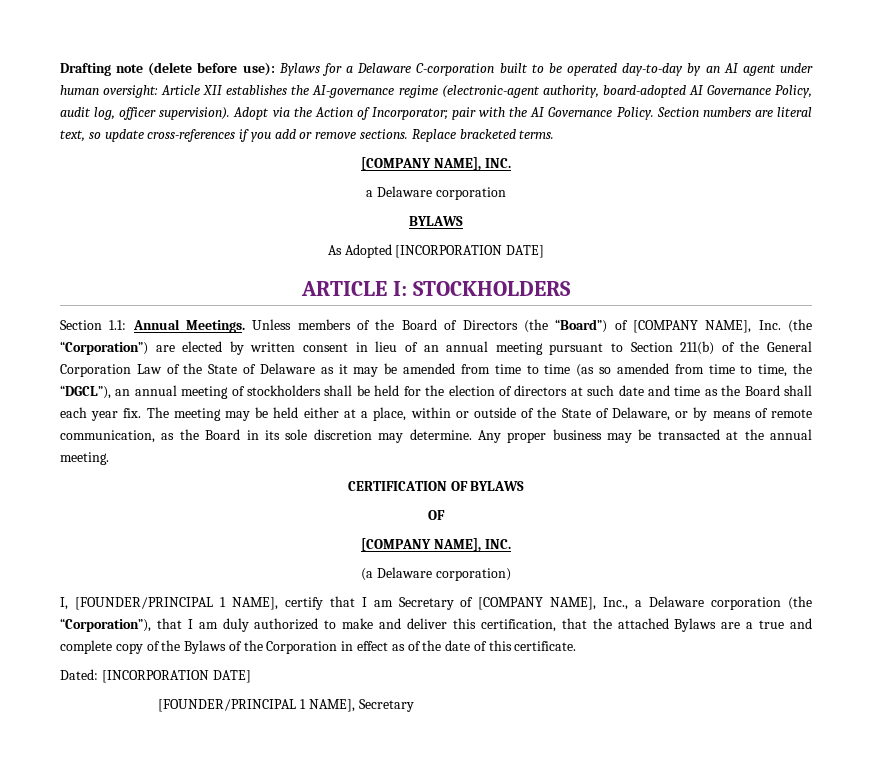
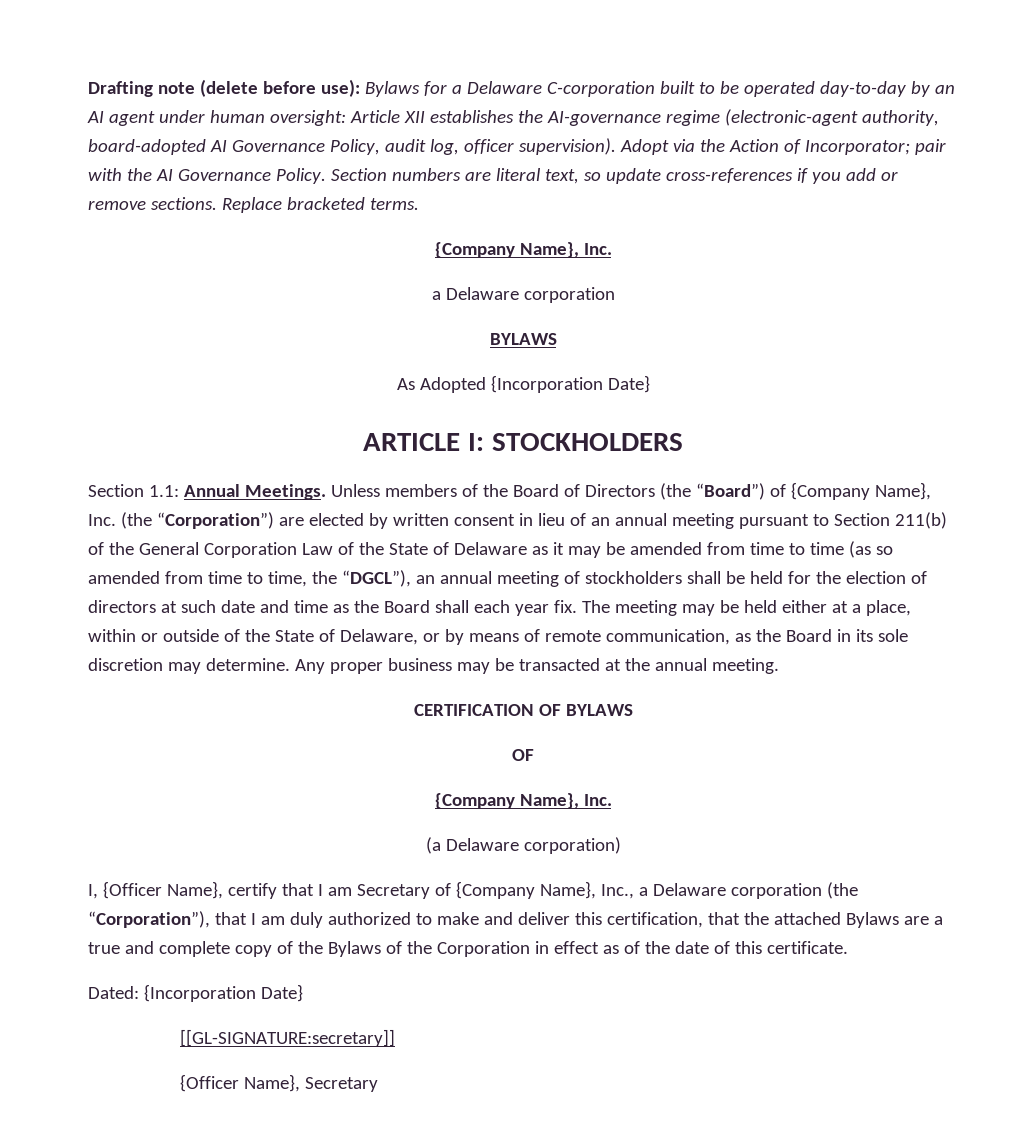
[361,157,511,171] [COMPANY NAME], INC. -> [434,242,612,258] {Company Name}, Inc.
[395,245,545,258] [INCORPORATION DATE] -> [490,375,650,393] {Incorporation Date}
[632,320,752,333] [COMPANY NAME], -> [790,482,931,500] {Company Name},
[361,538,511,552] [COMPANY NAME], INC. -> [434,793,612,809] {Company Name}, Inc.
[74,597,278,610] [FOUNDER/PRINCIPAL 1 NAME], -> [102,881,223,899] {Officer Name},
[478,597,597,610] [COMPANY NAME], -> [455,881,596,899] {Company Name},
[101,670,251,683] [158,699,355,712] [INCORPORATION DATE] // [FOUNDER/PRINCIPAL 1 NAME], -> [143,984,303,1002] [180,1029,396,1047] [180,1074,300,1092] {Incorporation Date} // [[GL-SIGNATURE:secretary]] // {Officer Name},

